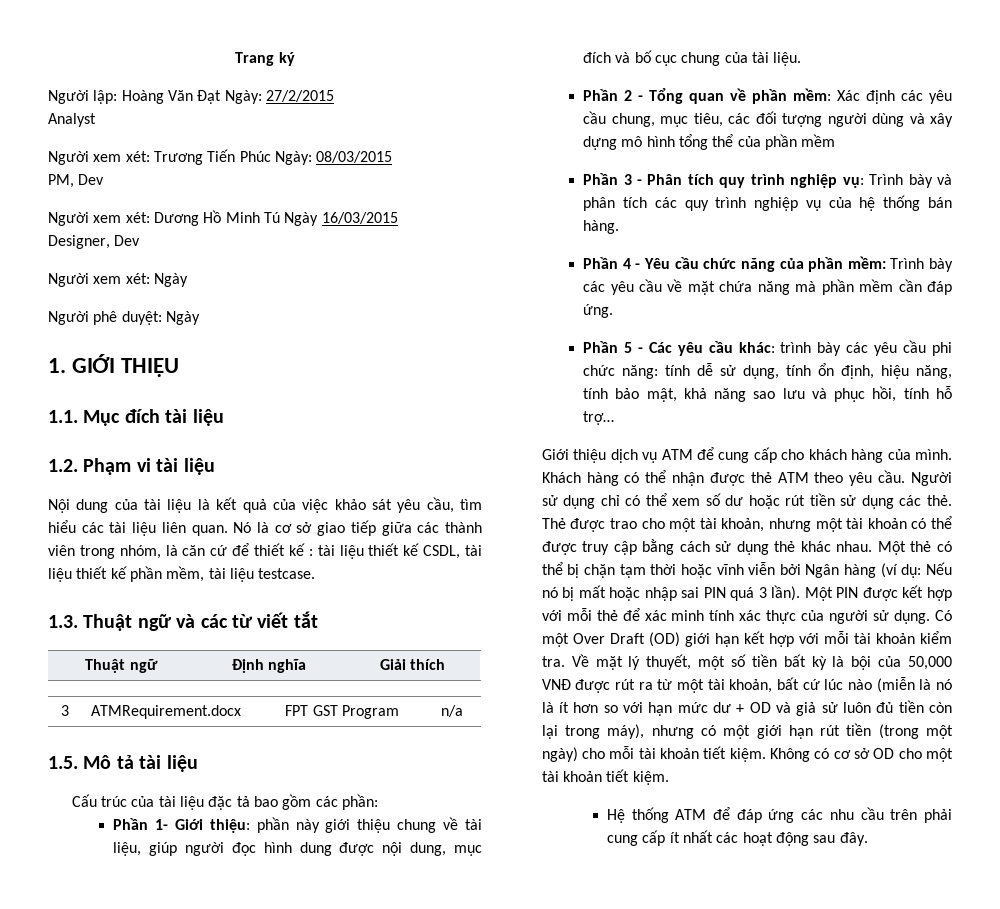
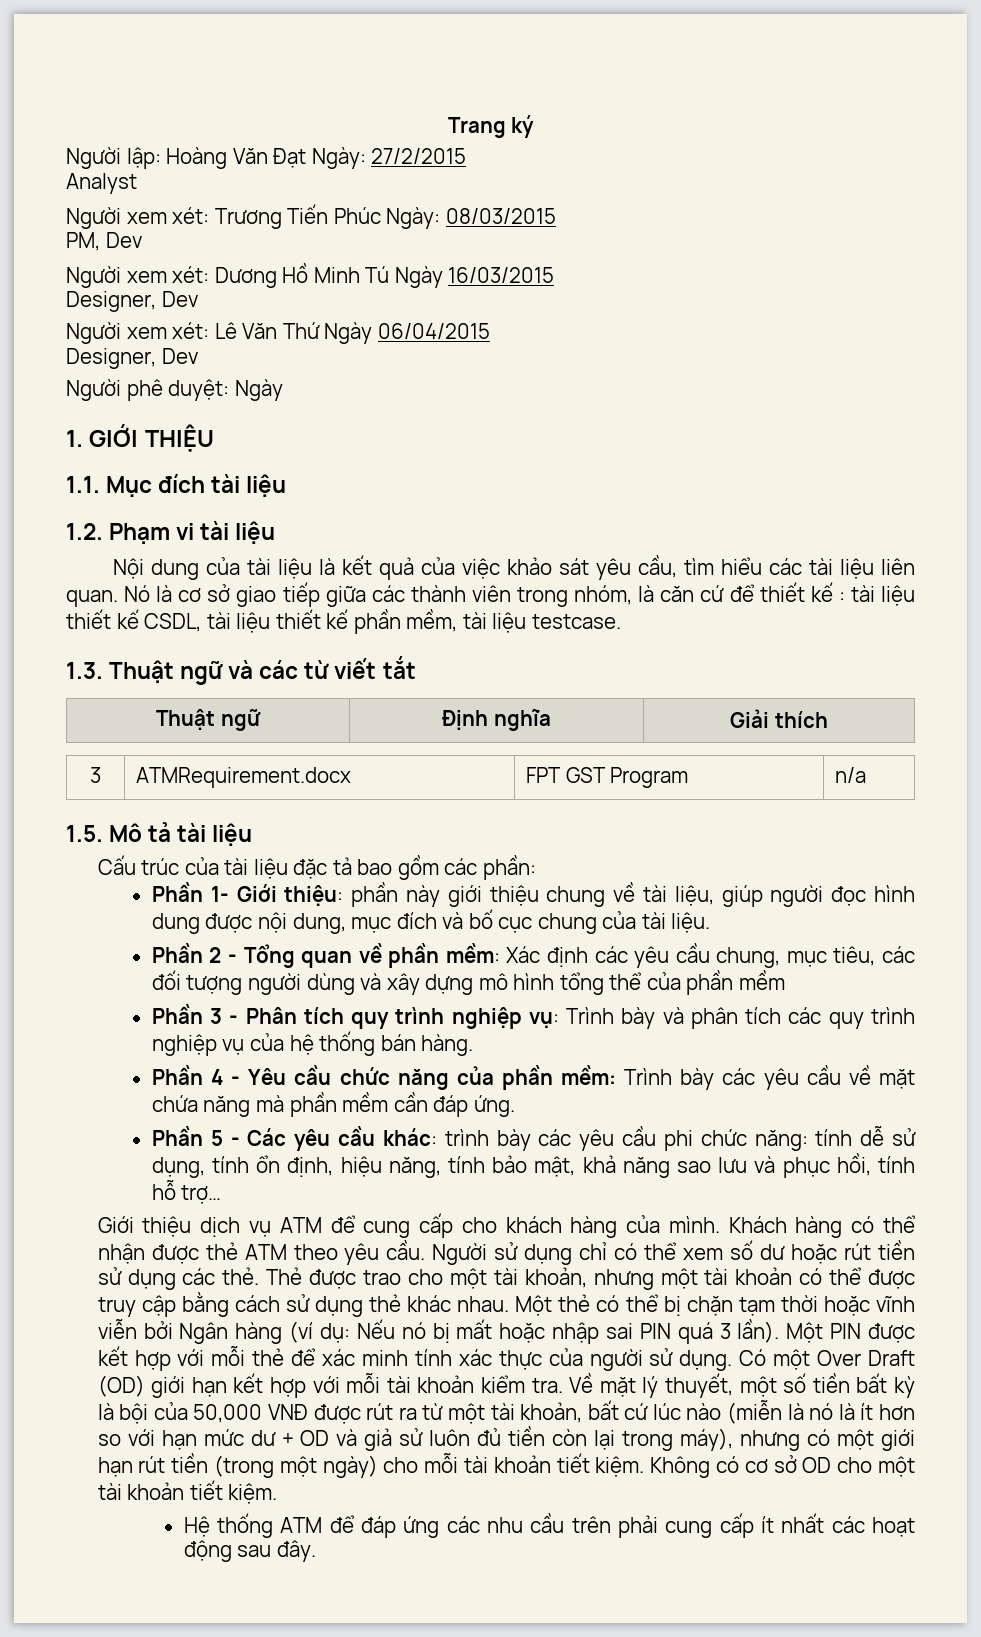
[153,273,188,287] Ngày -> [214,322,490,344] [66,348,198,369] Lê Văn Thứ Ngày 06/04/2015 // Designer, Dev

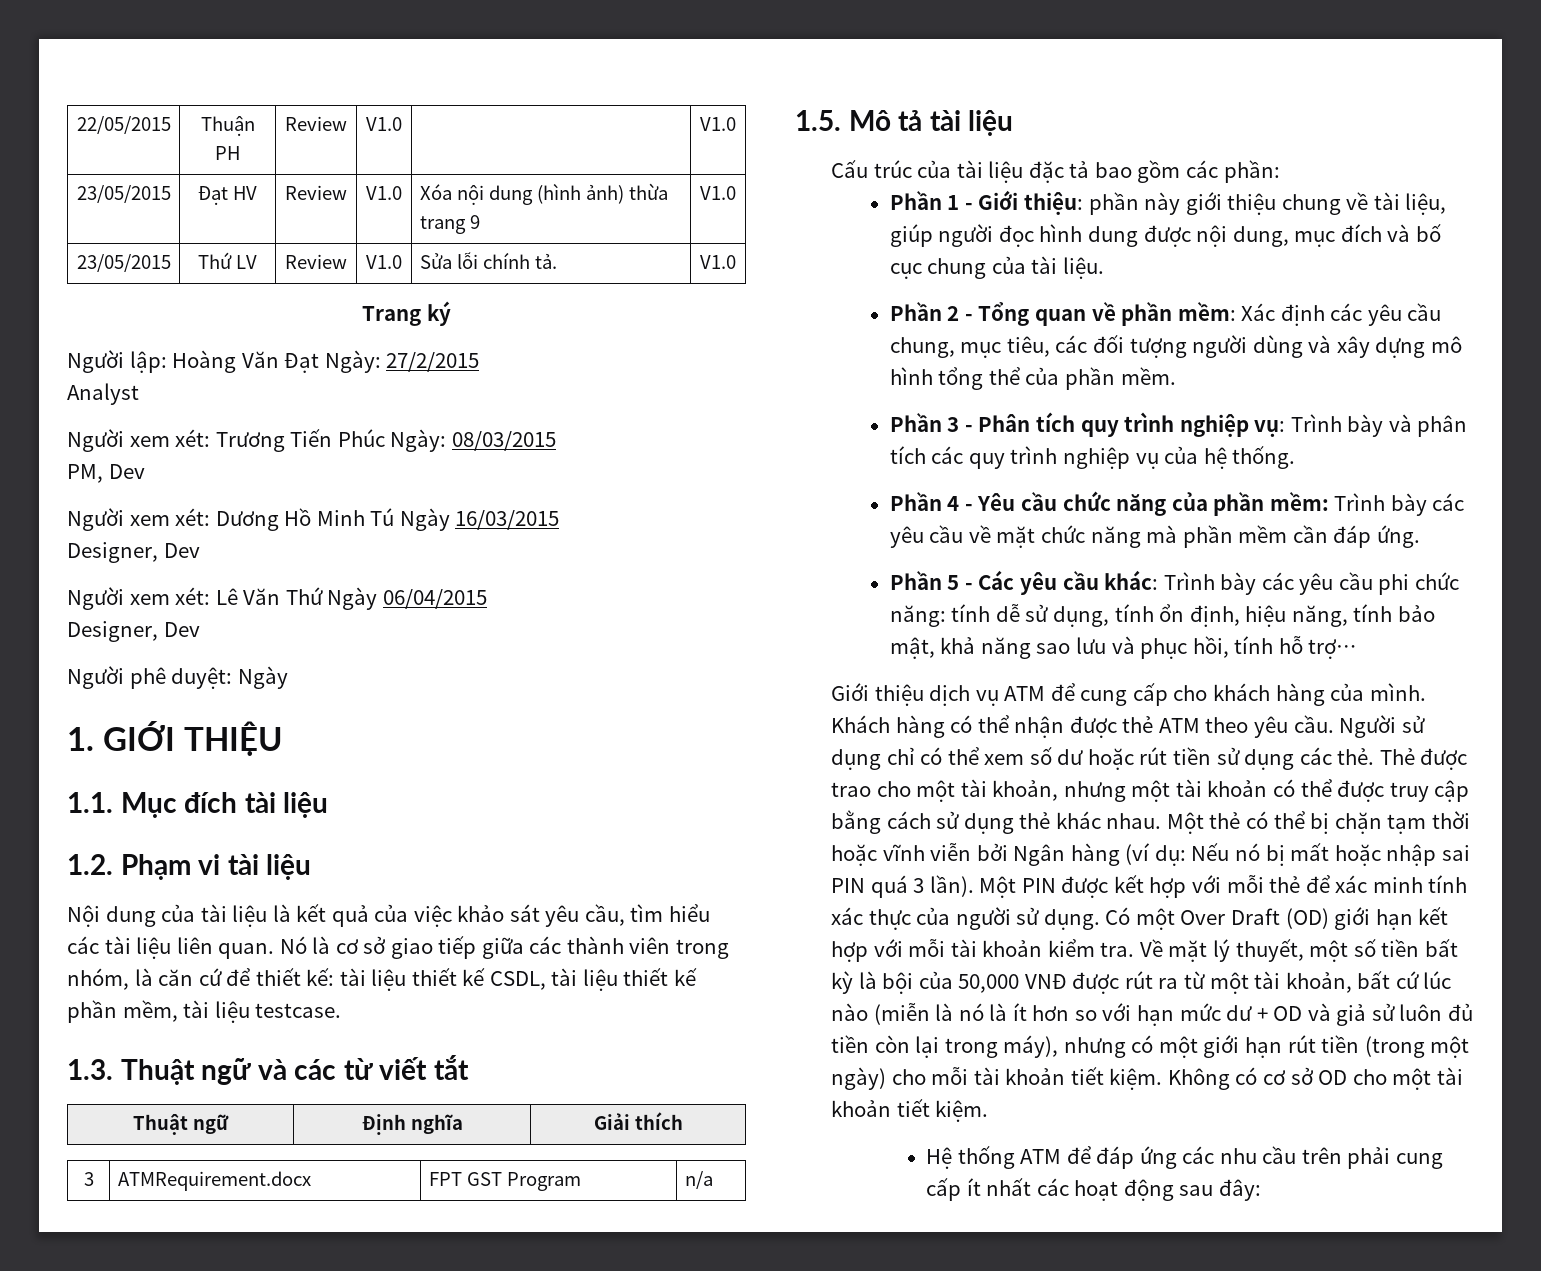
(447, 127) none -> [76,116,171,134] [200,116,255,136] [215,146,240,160] [285,116,347,131] [366,117,402,131] [700,117,736,131] [76,185,171,203] [198,186,257,205] [285,185,347,200] [366,186,402,200] [419,183,668,205] [419,215,480,234] [700,186,736,200] [76,254,171,272] [198,252,257,269] [285,254,347,269] [366,255,402,269] [419,252,557,269] [700,255,736,269] 22/05/2015 | Thuận PH | Review | V1.0 | | V1.0 // 23/05/2015 | Đạt HV | Review | V1.0 | Xóa nội dung (hình ảnh) thừa trang 9 | V1.0 // 23/05/2015 | Thứ LV | Review | V1.0 | Sửa lỗi chính tả. | V1.0 //
[810,582,845,602] kế : -> [306,967,335,986] kế:
[210,886,229,902] 1- -> [947,195,973,210] 1 -
[738,970,785,990] mềm -> [1120,367,1176,385] mềm.
[319,1031,474,1056] thống bán hàng. -> [1232,445,1296,469] thống.
[151,1095,198,1112] chứa -> [1040,525,1085,543] chức
[444,1129,489,1146] trình -> [1163,572,1215,590] Trình
[276,1540,316,1562] đây. -> [1218,1179,1261,1201] đây:

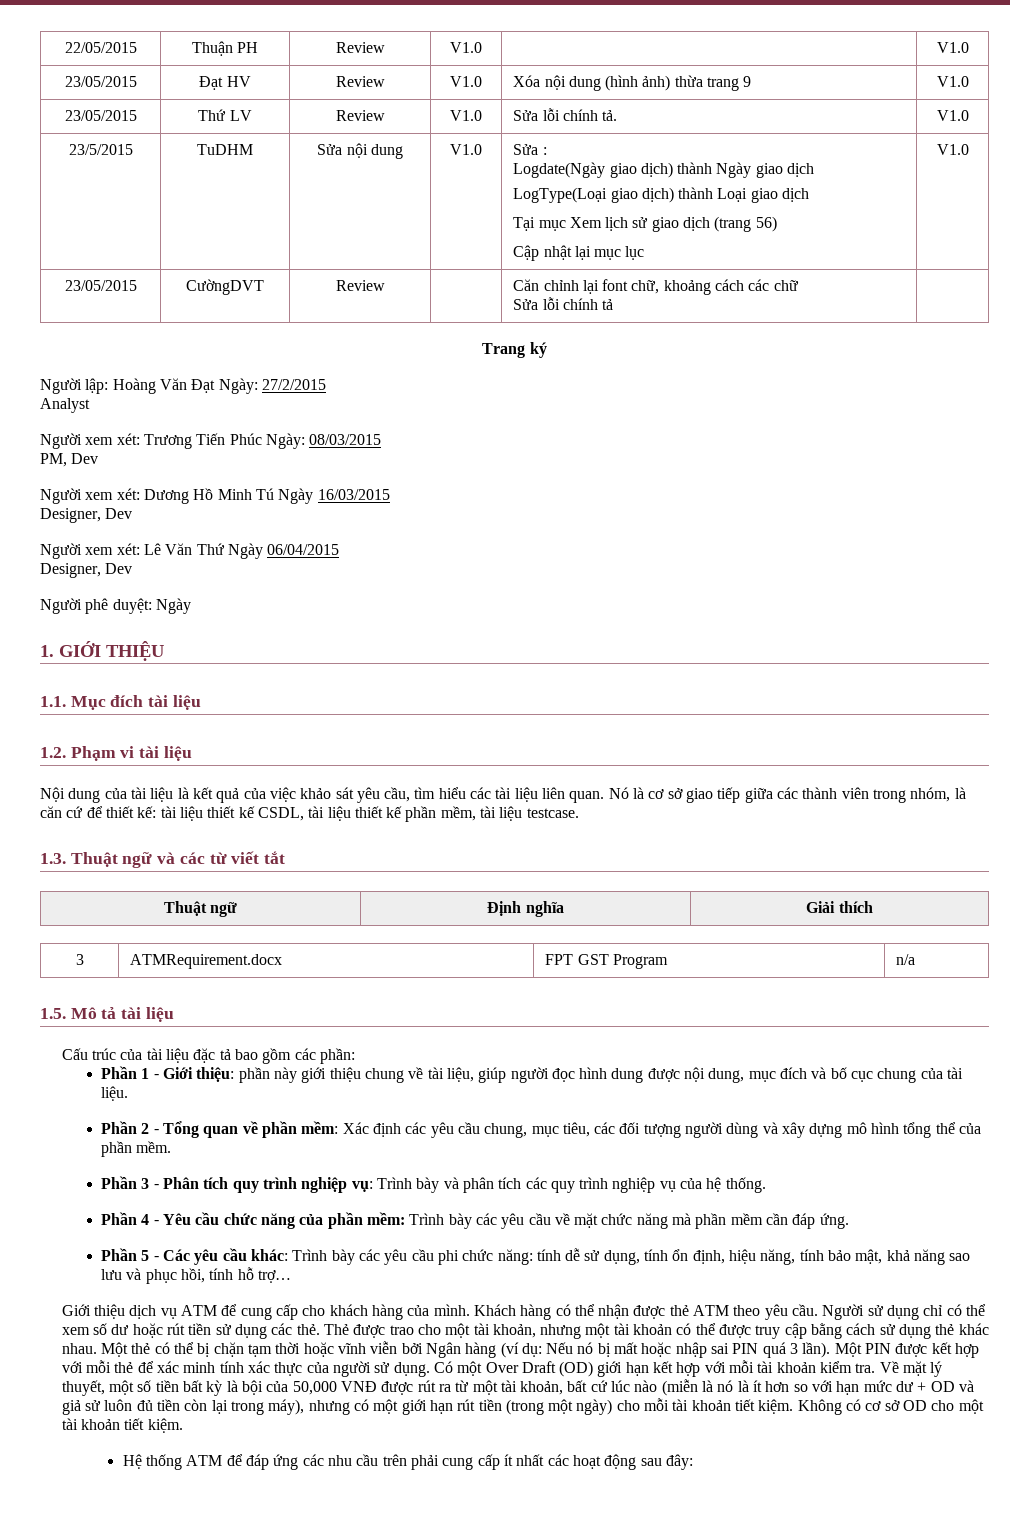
(736, 262) none -> [68,144,133,155] [196,144,253,155] [317,143,403,159] [450,144,482,155] [513,144,547,155] [513,162,815,178] [513,187,810,203] [513,216,777,232] [513,245,645,261] [936,144,969,155] [64,280,137,291] [185,279,264,295] [335,280,385,291] [513,279,799,295] [513,297,614,310] // 23/5/2015 | TuDHM | Sửa nội dung | V1.0 | Sửa : // Logdate(Ngày giao dịch) thành Ngày giao dịch // LogType(Loại giao dịch) thành Loại giao dịch // Tại mục Xem lịch sử giao dịch (trang 56) // Cập nhật lại mục lục | V1.0 // 23/05/2015 | CườngDVT | Review | | Căn chỉnh lại font chữ, khoảng cách các chữ // Sửa lỗi chính tả |

